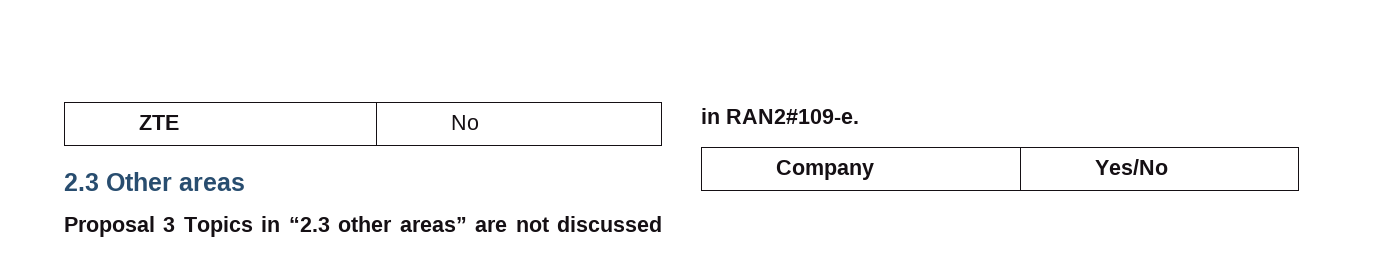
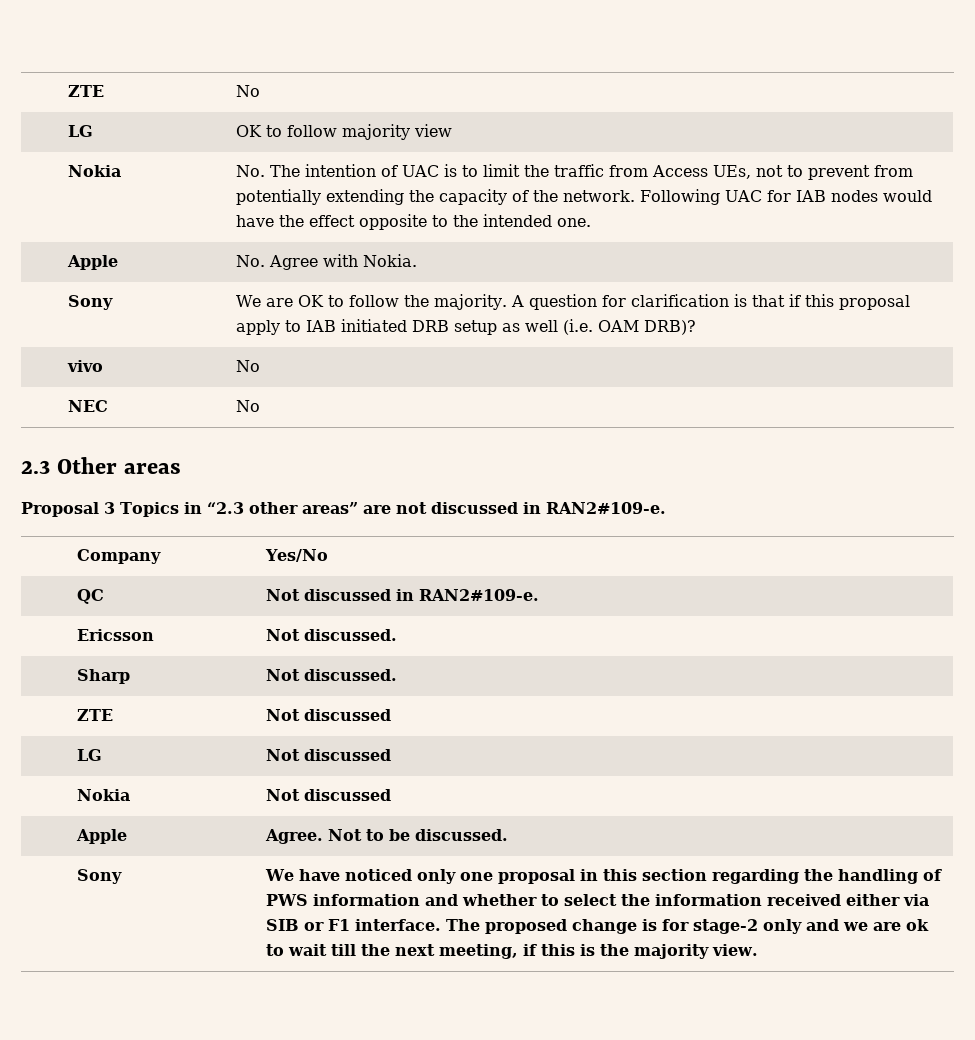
(479, 122) none -> [68,125,94,137] [235,124,452,140] [68,165,122,177] [235,164,913,180] [235,189,932,205] [235,214,591,230] [67,255,119,270] [235,254,417,270] [68,295,114,310] [235,294,910,310] [235,319,696,335] [67,360,104,372] [235,360,260,372] [68,400,109,412] [235,400,260,412] // LG | OK to follow majority view // Nokia | No. The intention of UAC is to limit the traffic from Access UEs, not to prevent from potentially extending the capacity of the network. Following UAC for IAB nodes would have the effect opposite to the intended one. // Apple | No. Agree with Nokia. // Sony | We are OK to follow the majority. A question for clarification is that if this proposal apply to IAB initiated DRB setup as well (i.e. OAM DRB)? // vivo | No // NEC | No
(1168, 167) none -> [77,589,105,604] [265,589,539,601] [77,629,155,641] [265,629,397,641] [77,669,131,684] [265,669,397,681] [77,709,114,721] [265,709,391,721] [77,749,103,761] [265,749,391,761] [77,789,131,801] [265,789,391,801] [76,829,128,844] [264,829,508,844] [77,869,123,884] [264,869,942,884] [265,894,929,906] [265,919,929,934] [265,944,758,959] // QC | Not discussed in RAN2#109-e. // Ericsson | Not discussed. // Sharp | Not discussed. // ZTE | Not discussed // LG | Not discussed // Nokia | Not discussed // Apple | Agree. Not to be discussed. // Sony | We have noticed only one proposal in this section regarding the handling of PWS information and whether to select the information received either via SIB or F1 interface. The proposed change is for stage-2 only and we are ok to wait till the next meeting, if this is the majority view.

